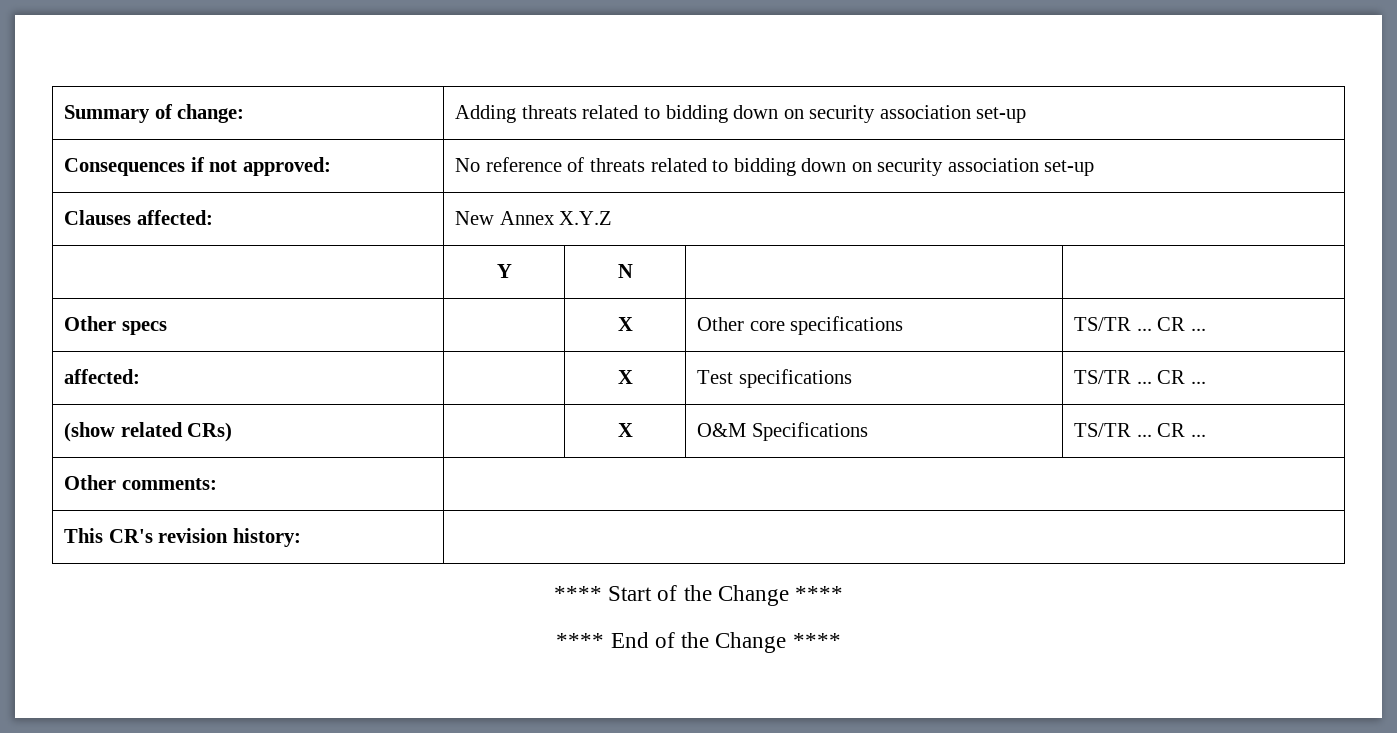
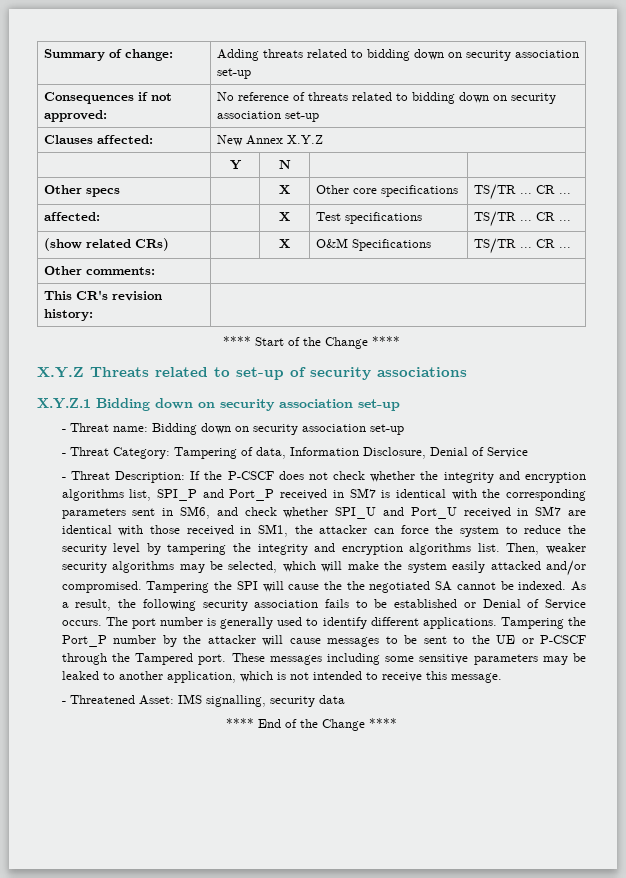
(844, 593) none -> [37,367,467,380] [37,398,400,411] [61,423,404,435] [61,447,528,459] [61,471,586,483] [61,488,587,501] [61,506,587,519] [61,524,586,537] [61,543,586,555] [61,560,587,576] [61,581,586,593] [61,599,586,611] [61,617,586,629] [61,635,587,647] [61,653,586,665] [61,671,502,683] [61,694,345,707] // X.Y.Z Threats related to set-up of security associations // X.Y.Z.1 Bidding down on security association set-up // - Threat name: Bidding down on security association set-up // - Threat Category: Tampering of data, Information Disclosure, Denial of Service // - Threat Description: If the P-CSCF does not check whether the integrity and encryption algorithms list, SPI_P and Port_P received in SM7 is identical with the corresponding parameters sent in SM6, and check whether SPI_U and Port_U received in SM7 are identical with those received in SM1, the attacker can force the system to reduce the security level by tampering the integrity and encryption algorithms list. Then, weaker security algorithms may be selected, which will make the system easily attacked and/or compromised. Tampering the SPI will cause the the negotiated SA cannot be indexed. As a result, the following security association fails to be established or Denial of Service occurs. The port number is generally used to identify different applications. Tampering the Port_P number by the attacker will cause messages to be sent to the UE or P-CSCF through the Tampered port. These messages including some sensitive parameters may be leaked to another application, which is not intended to receive this message. // - Threatened Asset: IMS signalling, security data

